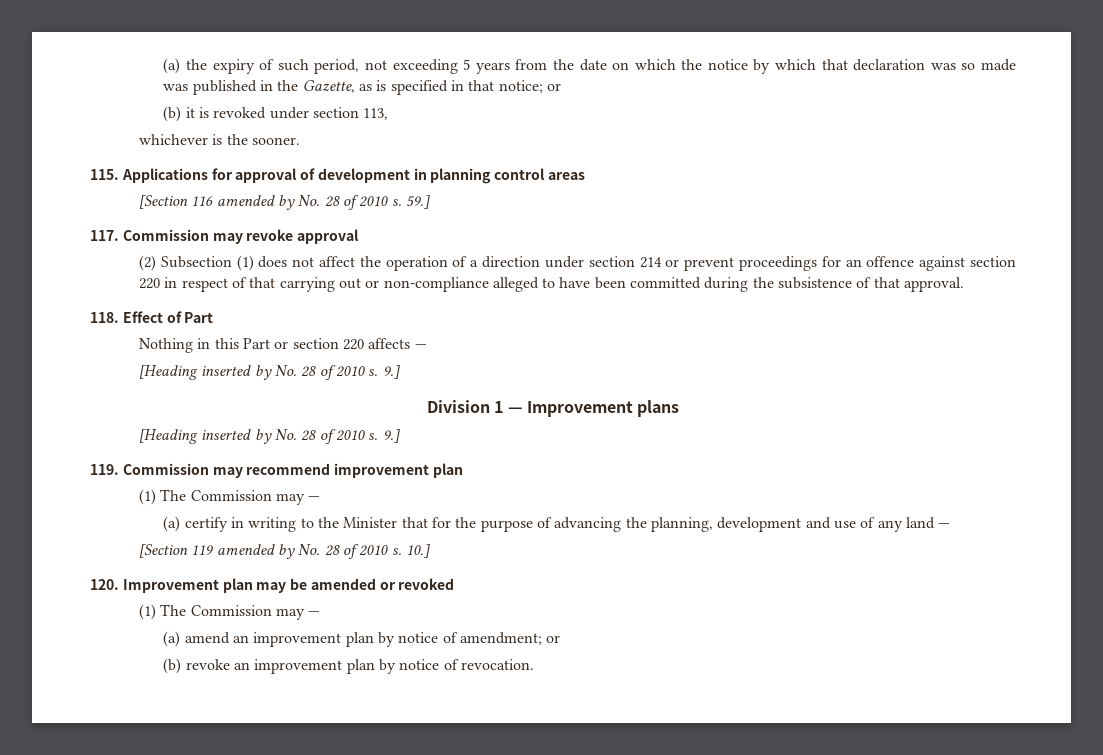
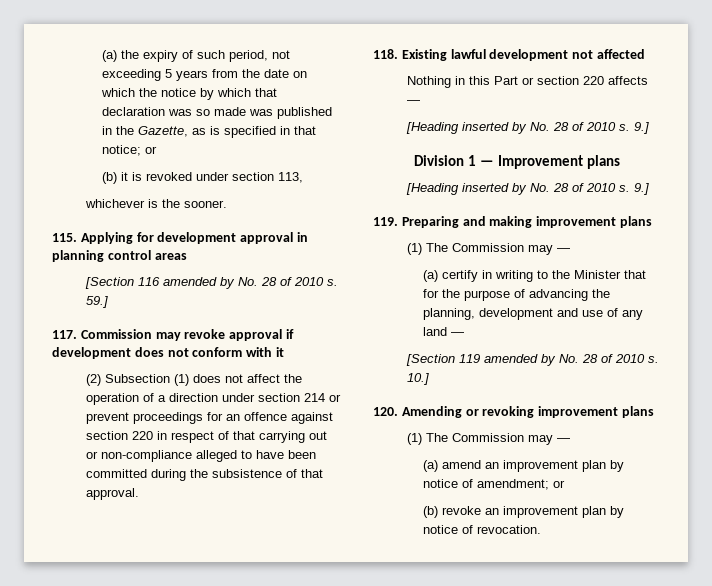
[121,168,410,183] Applications for approval of development -> [80,232,294,244] Applying for development approval
(360, 236) none -> [285,329,294,339] [52,347,284,359] if development does not conform with it
[122,311,214,323] Effect of Part -> [401,49,645,61] Existing lawful development not affected
[122,463,463,478] Commission may recommend improvement plan -> [401,216,652,228] Preparing and making improvement plans
[122,578,455,593] Improvement plan may be amended or revoked -> [401,406,654,418] Amending or revoking improvement plans

